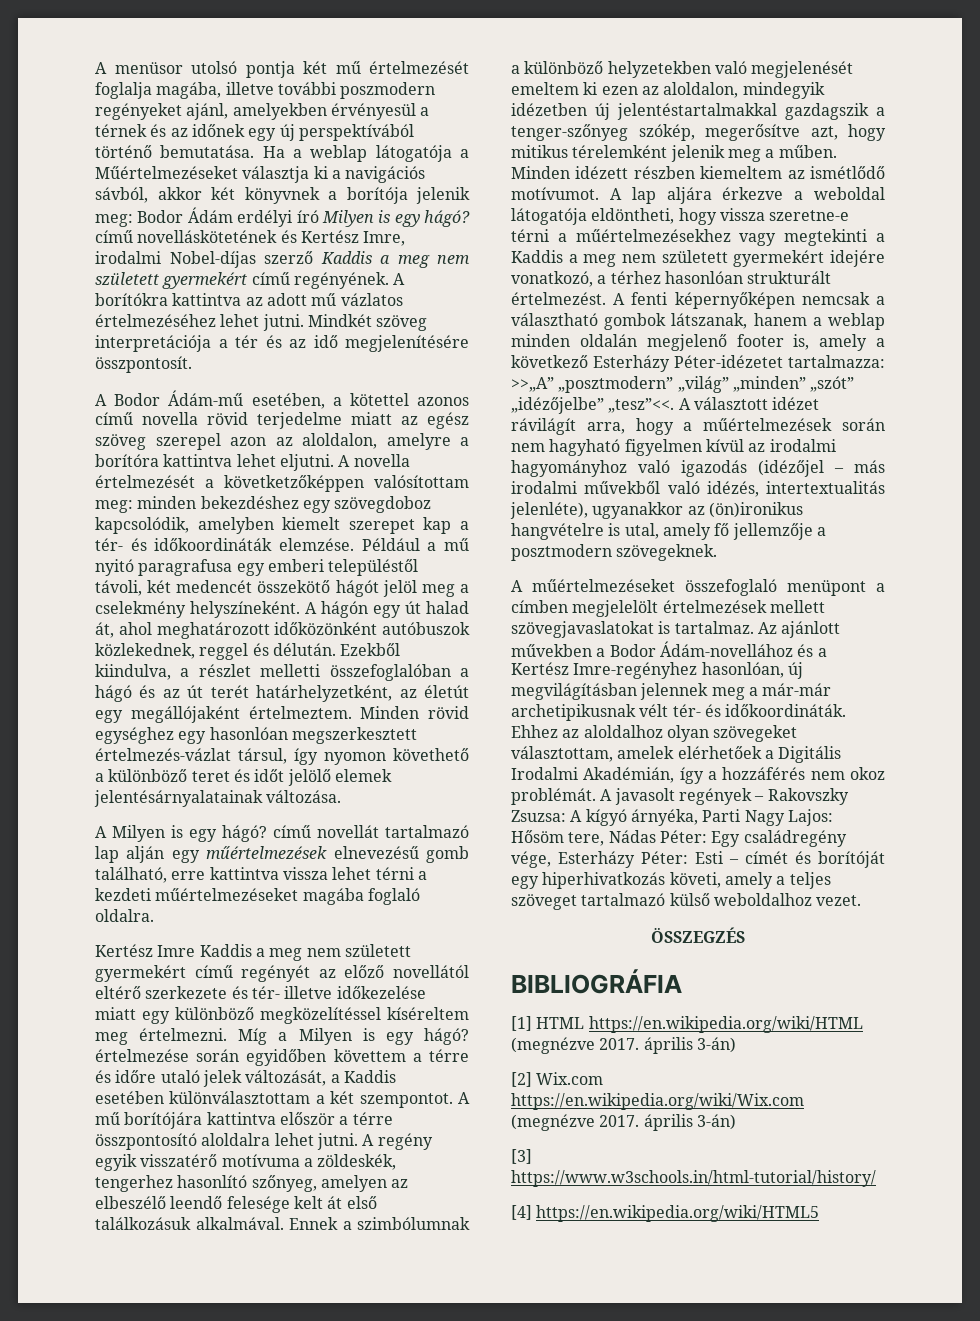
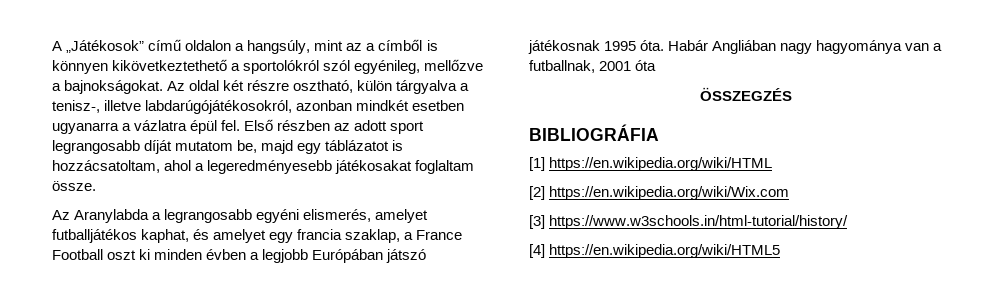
[95,61,469,78] [95,82,436,99] [95,103,430,120] [95,124,414,141] [95,145,469,162] [95,166,426,183] [95,187,470,204] [95,207,470,227] [95,230,406,246] [95,251,470,268] [95,272,406,289] [95,293,403,306] [95,314,428,331] [95,335,469,352] [95,356,192,373] [95,390,470,409] [95,412,469,429] [95,433,469,450] [95,454,410,471] [95,475,469,492] [95,496,432,513] [95,517,470,534] [95,538,470,551] [95,559,419,576] [95,580,470,597] [95,601,469,618] [95,622,470,639] [95,643,401,660] [95,664,470,681] [95,685,469,702] [95,706,469,723] [95,727,417,744] [95,748,469,765] [95,769,392,786] [94,790,342,807] [95,825,469,842] [95,846,470,863] [95,867,427,883] [95,888,420,905] [95,909,154,922] [95,944,411,961] [95,965,469,982] [95,986,426,999] [95,1007,469,1024] [95,1028,470,1045] [95,1049,469,1066] [95,1070,396,1087] [95,1091,471,1108] [95,1112,393,1129] [95,1133,433,1150] [95,1154,397,1171] [95,1175,409,1192] [95,1196,377,1213] [95,1217,470,1230] [511,61,854,78] [511,82,825,99] [511,103,885,120] [511,124,886,141] [511,145,837,162] [511,166,886,179] [511,187,885,204] [511,208,850,225] [511,229,885,246] [511,250,885,267] [511,271,832,287] [511,292,885,309] [511,313,885,330] [511,334,885,351] [511,355,885,372] [511,376,855,393] [511,397,820,414] [511,418,885,435] [511,439,836,456] [511,460,885,477] [511,481,885,497] [510,502,803,519] [511,523,826,540] [511,544,718,561] [511,579,885,596] [511,600,825,617] [511,621,841,638] [511,641,827,657] [511,662,803,679] [511,683,832,700] [511,704,847,721] [511,725,798,742] [511,746,842,763] [511,767,885,784] [511,788,849,805] [511,809,833,826] [511,830,847,847] [511,851,885,868] [511,872,831,889] [511,893,862,910] A menüsor utolsó pontja két mű értelmezését foglalja magába, illetve további poszmodern regényeket ajánl, amelyekben érvényesül a térnek és az időnek egy új perspektívából történő bemutatása. Ha a weblap látogatója a Műértelmezéseket választja ki a navigációs sávból, akkor két könyvnek a borítója jelenik meg: Bodor Ádám erdélyi író Milyen is egy hágó? című novelláskötetének és Kertész Imre, irodalmi Nobel-díjas szerző Kaddis a meg nem született gyermekért című regényének. A borítókra kattintva az adott mű vázlatos értelmezéséhez lehet jutni. Mindkét szöveg interpretációja a tér és az idő megjelenítésére összpontosít. // A Bodor Ádám-mű esetében, a kötettel azonos című novella rövid terjedelme miatt az egész szöveg szerepel azon az aloldalon, amelyre a borítóra kattintva lehet eljutni. A novella értelmezését a követketzőképpen valósítottam meg: minden bekezdéshez egy szövegdoboz kapcsolódik, amelyben kiemelt szerepet kap a tér- és időkoordináták elemzése. Például a mű nyitó paragrafusa egy emberi településtől távoli, két medencét összekötő hágót jelöl meg a cselekmény helyszíneként. A hágón egy út halad át, ahol meghatározott időközönként autóbuszok közlekednek, reggel és délután. Ezekből kiindulva, a részlet melletti összefoglalóban a hágó és az út terét határhelyzetként, az életút egy megállójaként értelmeztem. Minden rövid egységhez egy hasonlóan megszerkesztett értelmezés-vázlat társul, így nyomon követhető a különböző teret és időt jelölő elemek jelentésárnyalatainak változása. // A Milyen is egy hágó? című novellát tartalmazó lap alján egy műértelmezések elnevezésű gomb található, erre kattintva vissza lehet térni a kezdeti műértelmezéseket magába foglaló oldalra. // Kertész Imre Kaddis a meg nem született gyermekért című regényét az előző novellától eltérő szerkezete és tér- illetve időkezelése miatt egy különböző megközelítéssel kíséreltem meg értelmezni. Míg a Milyen is egy hágó? értelmezése során egyidőben követtem a térre és időre utaló jelek változását, a Kaddis esetében különválasztottam a két szempontot. A mű borítójára kattintva először a térre összpontosító aloldalra lehet jutni. A regény egyik visszatérő motívuma a zöldeskék, tengerhez hasonlító szőnyeg, amelyen az elbeszélő leendő felesége kelt át első találkozásuk alkalmával. Ennek a szimbólumnak a különböző helyzetekben való megjelenését emeltem ki ezen az aloldalon, mindegyik idézetben új jelentéstartalmakkal gazdagszik a tenger-szőnyeg szókép, megerősítve azt, hogy mitikus térelemként jelenik meg a műben. Minden idézett részben kiemeltem az ismétlődő motívumot. A lap aljára érkezve a weboldal látogatója eldöntheti, hogy vissza szeretne-e térni a műértelmezésekhez vagy megtekinti a Kaddis a meg nem született gyermekért idejére vonatkozó, a térhez hasonlóan strukturált értelmezést. A fenti képernyőképen nemcsak a választható gombok látszanak, hanem a weblap minden oldalán megjelenő footer is, amely a következő Esterházy Péter-idézetet tartalmazza: >>„A” „posztmodern” „világ” „minden” „szót” „idézőjelbe” „tesz”<<. A választott idézet rávilágít arra, hogy a műértelmezések során nem hagyható figyelmen kívül az irodalmi hagyományhoz való igazodás (idézőjel – más irodalmi művekből való idézés, intertextualitás jelenléte), ugyanakkor az (ön)ironikus hangvételre is utal, amely fő jellemzője a posztmodern szövegeknek. // A műértelmezéseket összefoglaló menüpont a címben megjelelölt értelmezések mellett szövegjavaslatokat is tartalmaz. Az ajánlott művekben a Bodor Ádám-novellához és a Kertész Imre-regényhez hasonlóan, új megvilágításban jelennek meg a már-már archetipikusnak vélt tér- és időkoordináták. Ehhez az aloldalhoz olyan szövegeket választottam, amelek elérhetőek a Digitális Irodalmi Akadémián, így a hozzáférés nem okoz problémát. A javasolt regények – Rakovszky Zsuzsa: A kígyó árnyéka, Parti Nagy Lajos: Hősöm tere, Nádas Péter: Egy családregény vége, Esterházy Péter: Esti – címét és borítóját egy hiperhivatkozás követi, amely a teljes szöveget tartalmazó külső weboldalhoz vezet. -> [52,39,438,54] [52,59,484,74] [52,80,470,94] [52,100,465,114] [52,119,425,134] [52,140,404,154] [52,160,475,174] [52,181,96,191] [52,209,429,223] [52,229,463,243] [52,249,427,263] [528,40,943,54] [529,60,657,73] A „Játékosok” című oldalon a hangsúly, mint az a címből is könnyen kikövetkeztethető a sportolókról szól egyénileg, mellőzve a bajnokságokat. Az oldal két részre osztható, külön tárgyalva a tenisz-, illetve labdarúgójátékosokról, azonban mindkét esetben ugyanarra a vázlatra épül fel. Első részben az adott sport legrangosabb díját mutatom be, majd egy táblázatot is hozzácsatoltam, ahol a legeredményesebb játékosakat foglaltam össze. // Az Aranylabda a legrangosabb egyéni elismerés, amelyet futballjátékos kaphat, és amelyet egy francia szaklap, a France Football oszt ki minden évben a legjobb Európában játszó játékosnak 1995 óta. Habár Angliában nagy hagyománya van a futballnak, 2001 óta
[536,1017,585,1029] HTML -> (545, 164) none
[511,1037,736,1054] (megnézve 2017. április 3-án) -> (773, 164) none
[536,1072,604,1085] Wix.com -> (545, 193) none
[511,1114,736,1131] (megnézve 2017. április 3-án) -> (790, 193) none

